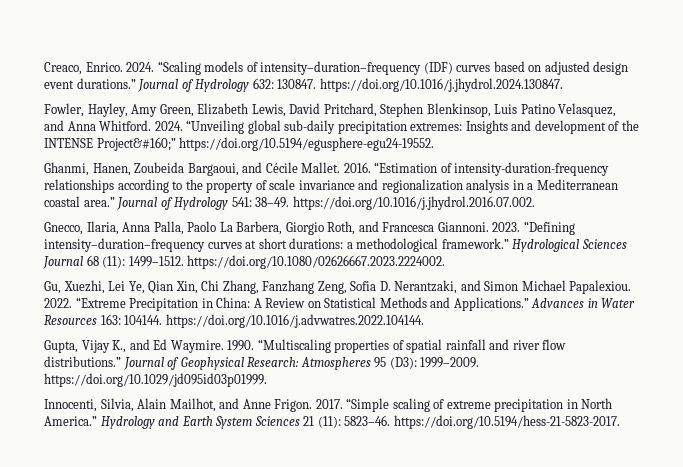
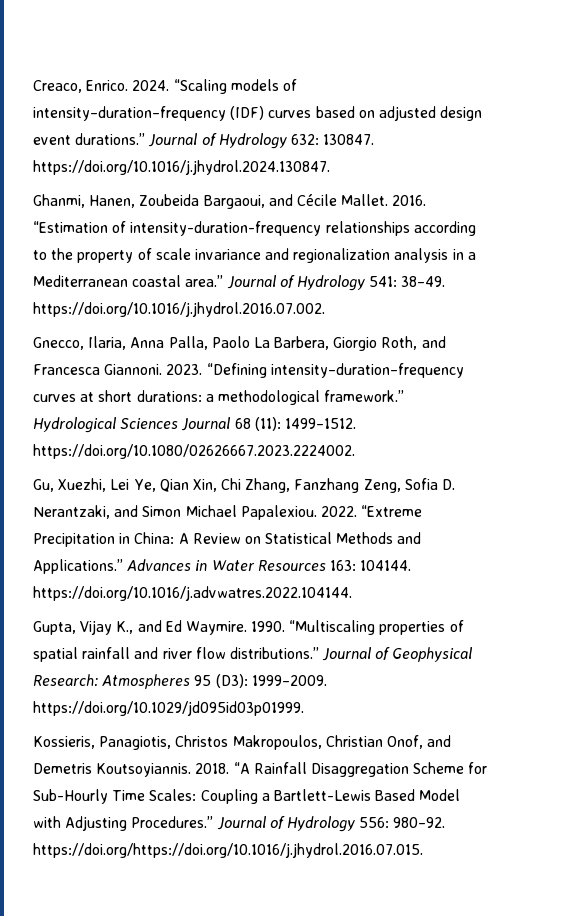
[44,103,617,117] [44,120,639,134] [44,137,435,151] // Fowler, Hayley, Amy Green, Elizabeth Lewis, David Pritchard, Stephen Blenkinsop, Luis Patino Velasquez, and Anna Whitford. 2024. “Unveiling global sub-daily precipitation extremes: Insights and development of the INTENSE Project&#160;” https://doi.org/10.5194/egusphere-egu24-19552. -> (330, 167) none
[44,398,613,412] [44,415,620,429] Innocenti, Silvia, Alain Mailhot, and Anne Frigon. 2017. “Simple scaling of extreme precipitation in North America.” Hydrology and Earth System Sciences 21 (11): 5823–46. https://doi.org/10.5194/hess-21-5823-2017. -> [33,735,452,750] [33,762,488,777] [33,789,461,804] [33,816,446,832] [33,843,423,858] Kossieris, Panagiotis, Christos Makropoulos, Christian Onof, and Demetris Koutsoyiannis. 2018. “A Rainfall Disaggregation Scheme for Sub-Hourly Time Scales: Coupling a Bartlett-Lewis Based Model with Adjusting Procedures.” Journal of Hydrology 556: 980–92. https://doi.org/https://doi.org/10.1016/j.jhydrol.2016.07.015.

